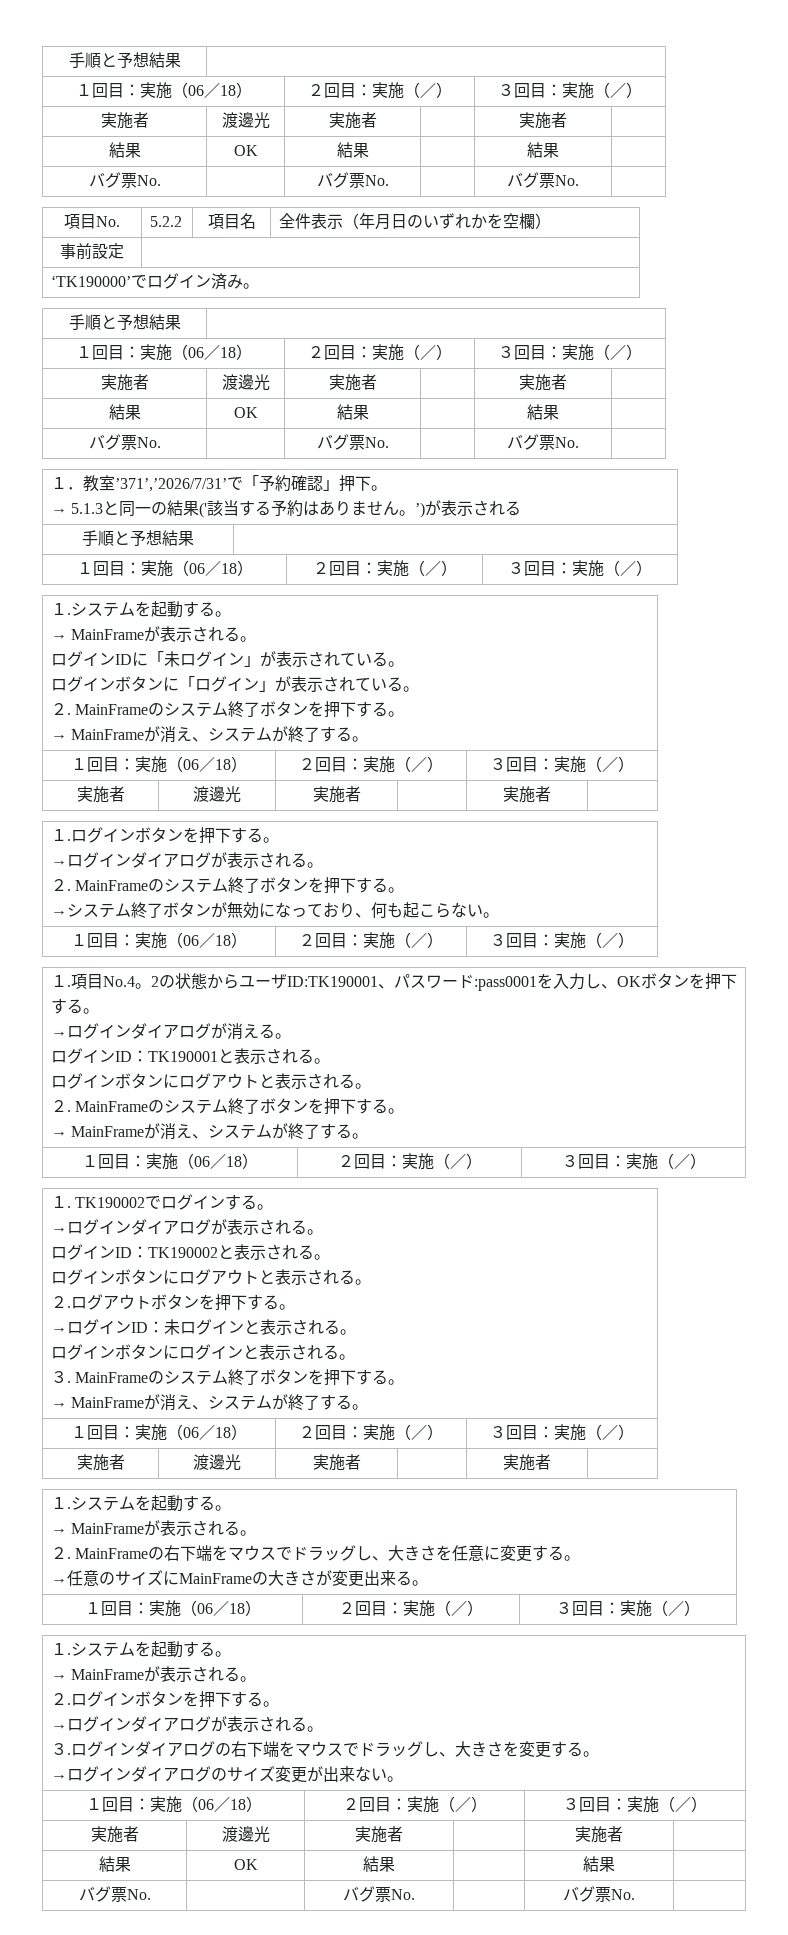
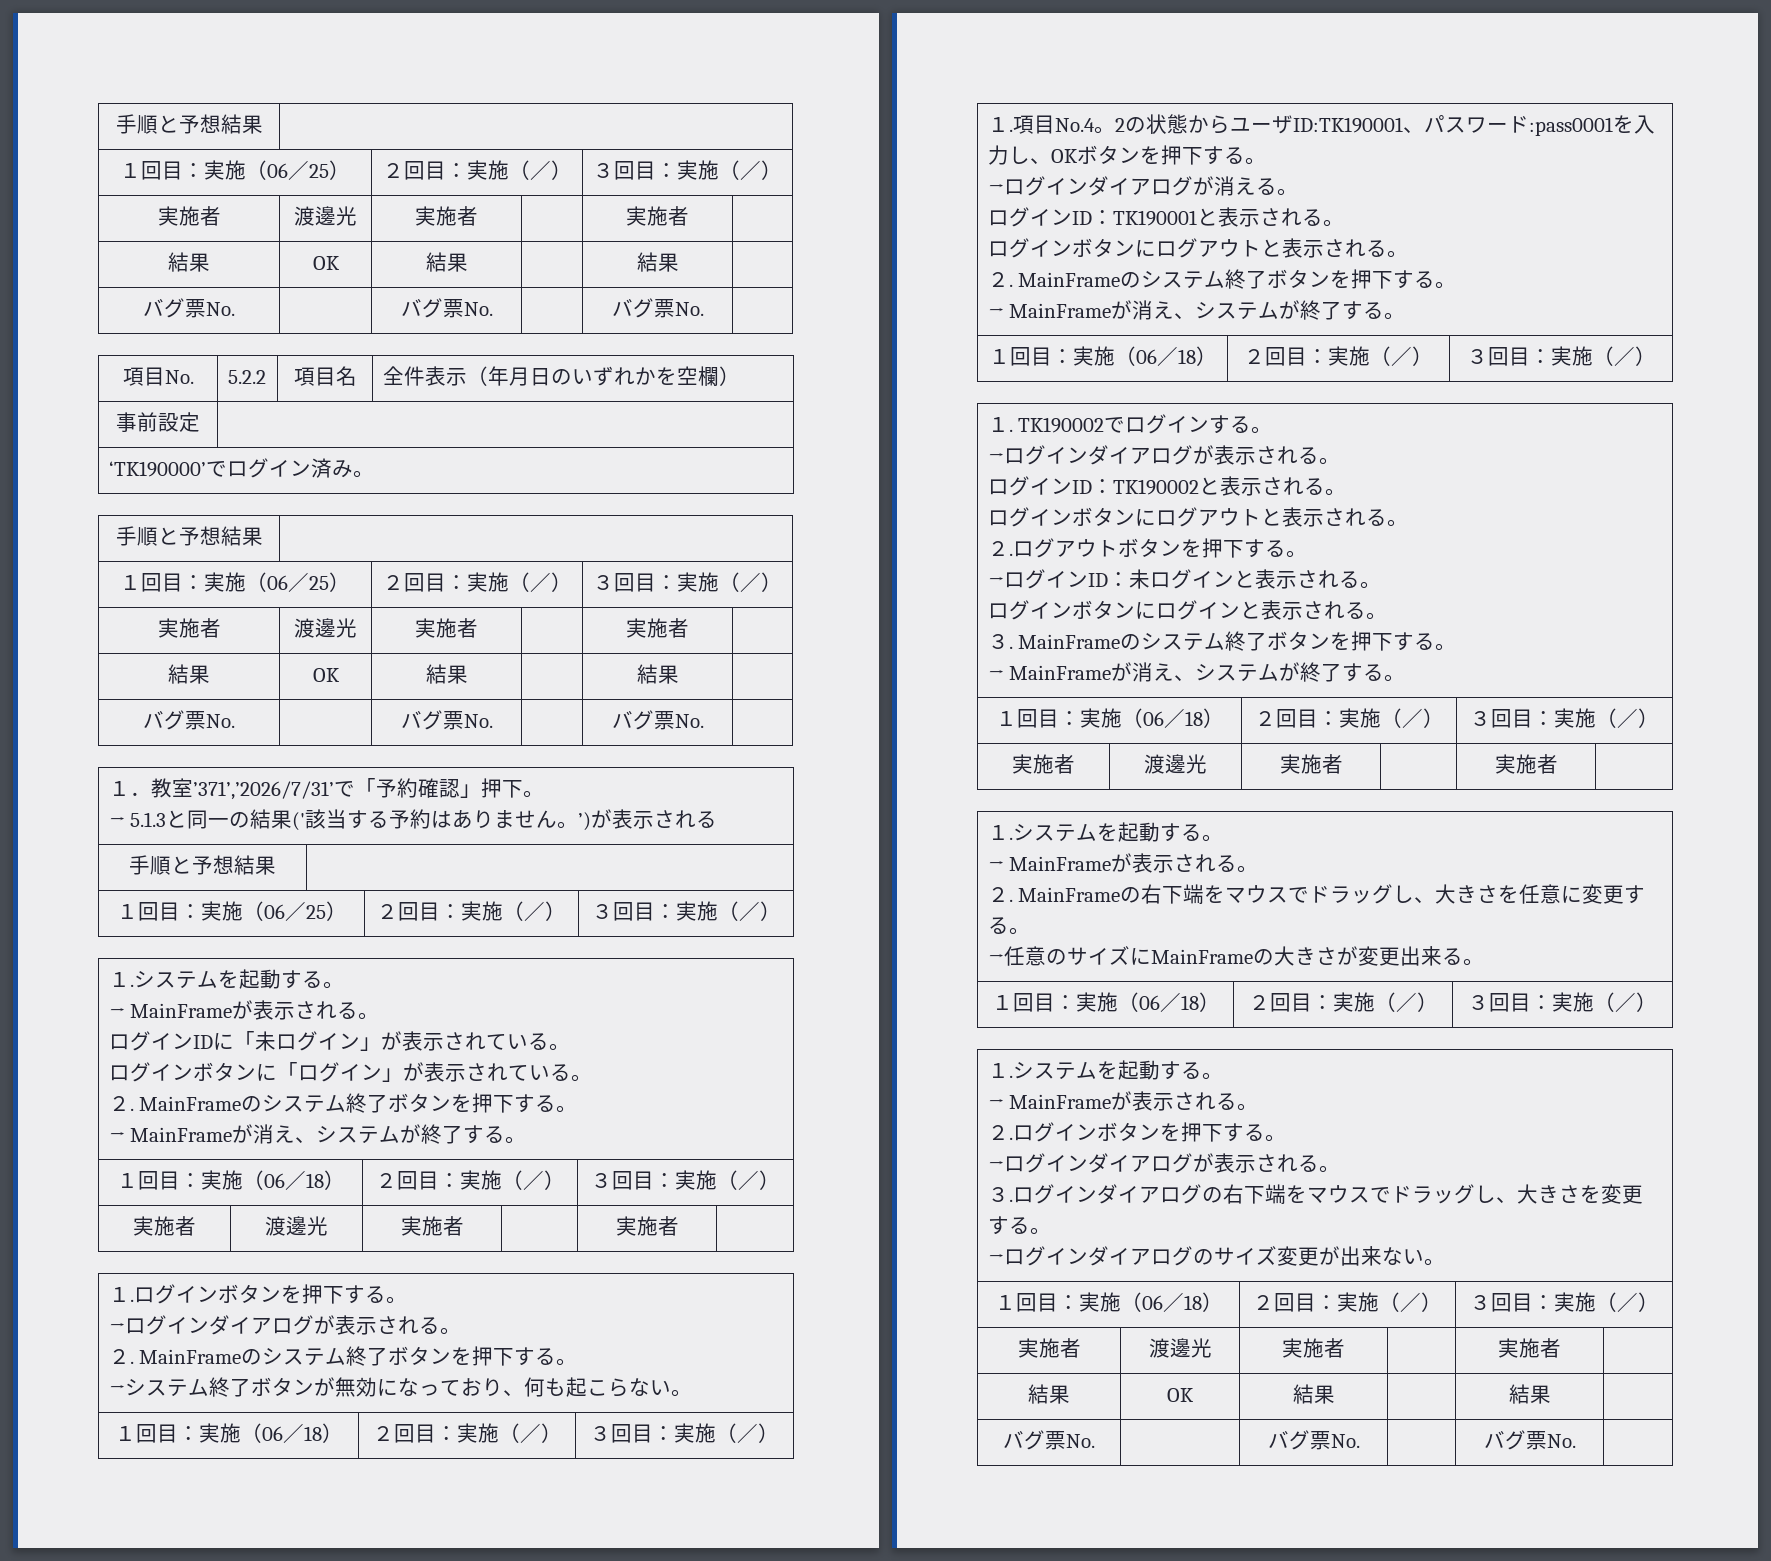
[68,52,181,69] [75,82,236,99] 手順と予想結果 | // １回目：実施（06／18 -> [115,114,263,134] [120,160,329,180] 手順と予想結果 | // １回目：実施（06／25
[219,347,236,358] 18 -> [309,576,329,590] 25
[220,563,237,574] 18 -> [305,905,326,919] 25

